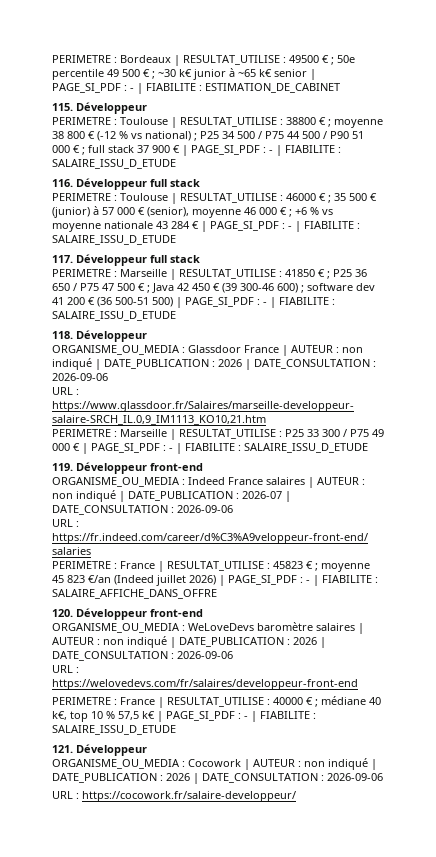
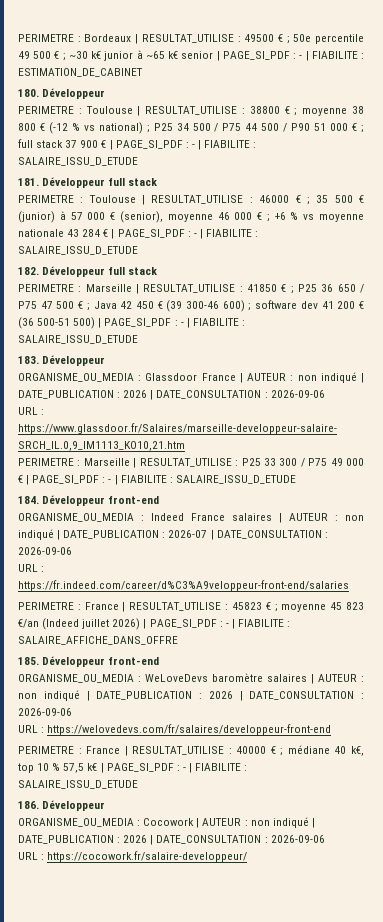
[52,103,73,111] 115. -> [18,89,39,97] 180.
[52,179,73,187] 116. -> [18,178,39,186] 181.
[52,255,73,263] 117. -> [18,267,39,275] 182.
[52,331,73,339] 118. -> [18,356,39,364] 183.
[52,463,73,471] 119. -> [18,496,39,504] 184.
[52,609,73,617] 120. -> [18,657,39,665] 185.
[52,745,73,753] 121. -> [18,801,39,809] 186.

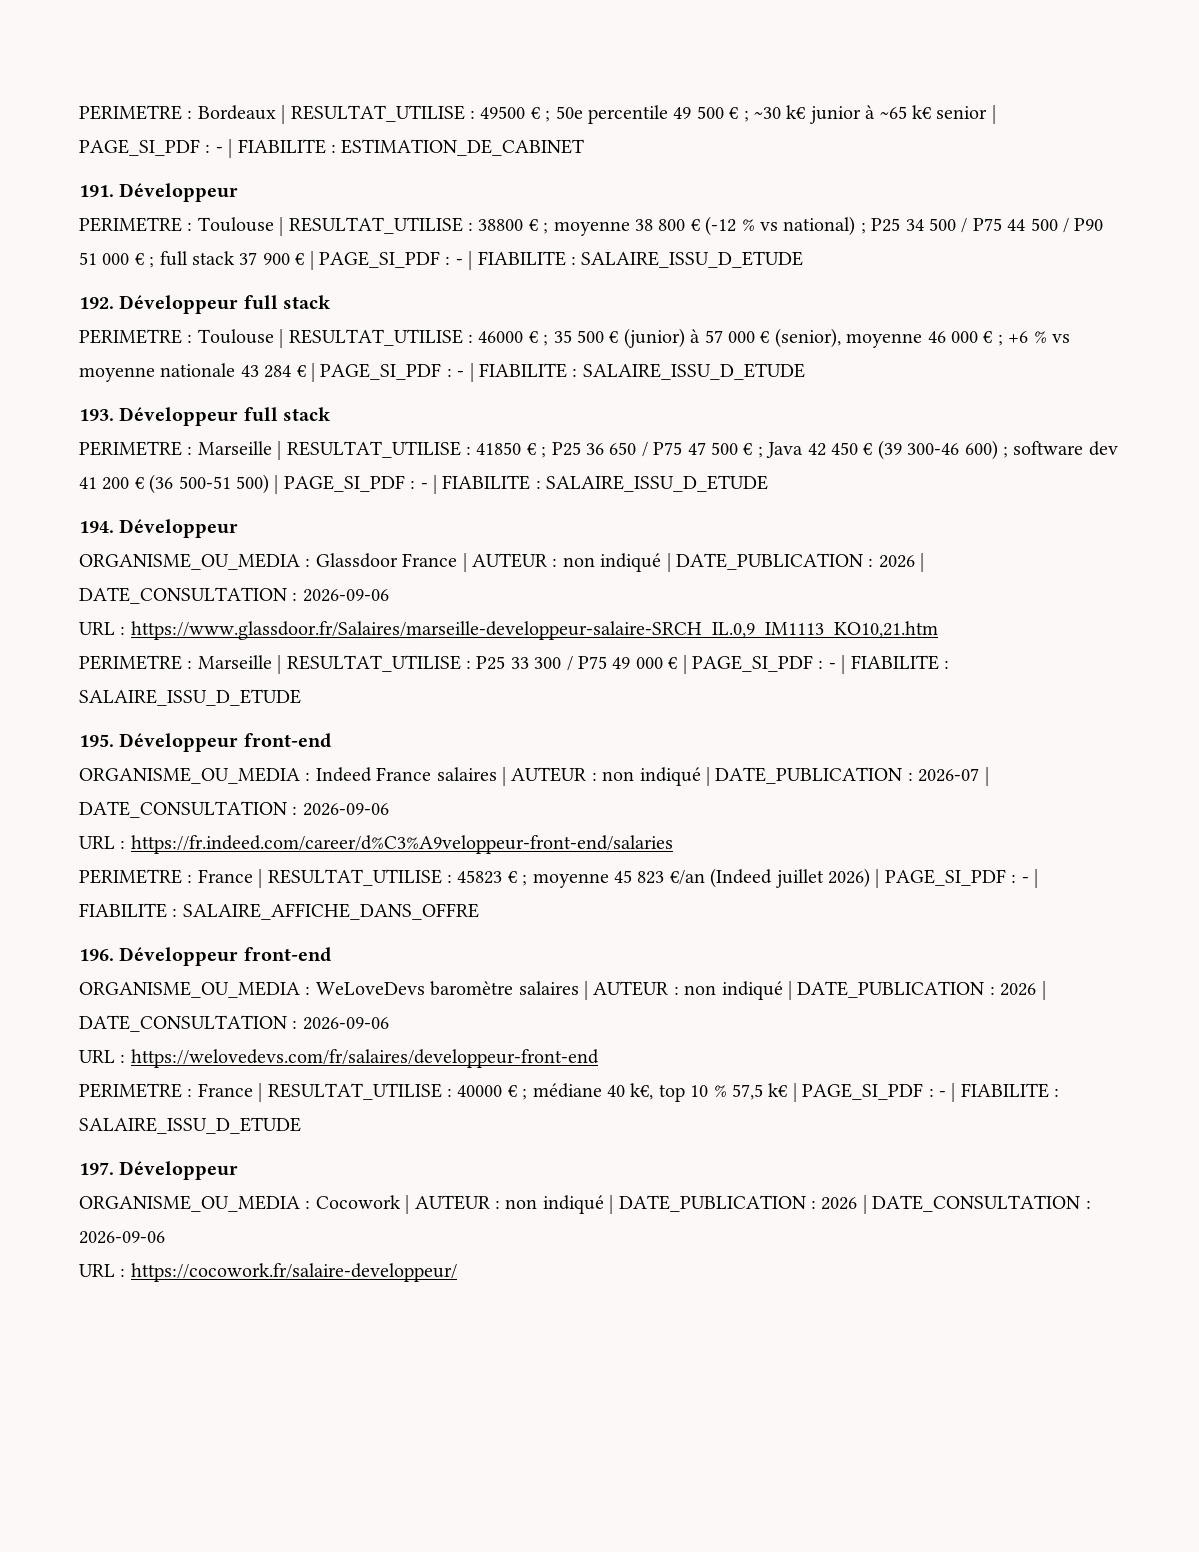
[18,89,39,97] 180. -> [79,185,114,197] 191.
[18,178,39,186] 181. -> [79,297,114,309] 192.
[18,267,39,275] 182. -> [79,409,114,421] 193.
[18,356,39,364] 183. -> [79,521,114,533] 194.
[18,496,39,504] 184. -> [79,734,114,747] 195.
[18,657,39,665] 185. -> [79,949,114,961] 196.
[18,801,39,809] 186. -> [79,1162,114,1175] 197.

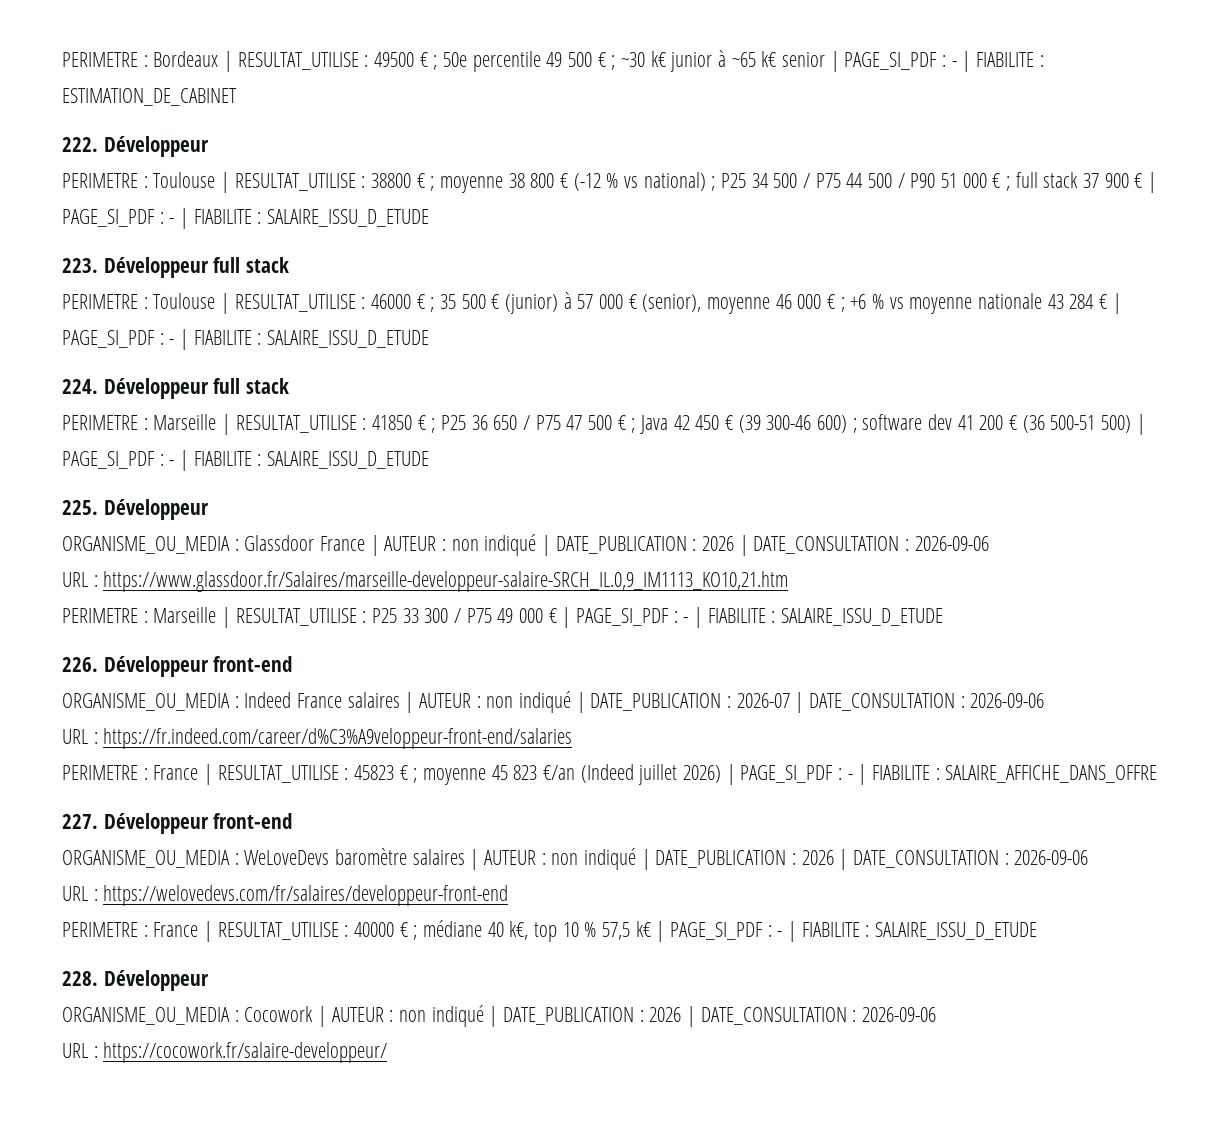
[79,185,114,197] 191. -> [62,137,98,152] 222.
[79,297,114,309] 192. -> [62,258,98,273] 223.
[79,409,114,421] 193. -> [62,379,98,394] 224.
[79,521,114,533] 194. -> [62,500,98,515] 225.
[79,734,114,747] 195. -> [62,657,98,672] 226.
[79,949,114,961] 196. -> [62,814,98,829] 227.
[79,1162,114,1175] 197. -> [62,971,98,986] 228.

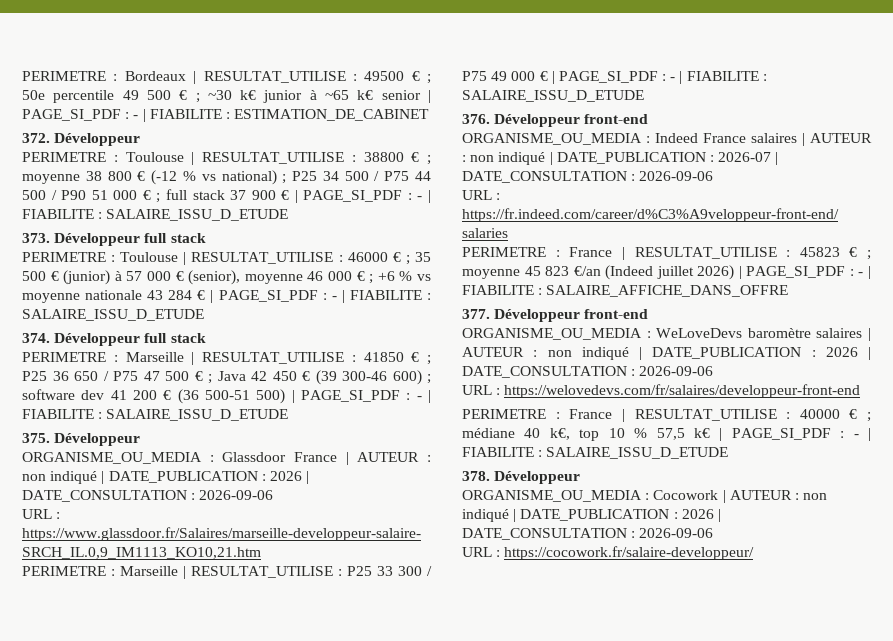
[62,137,98,152] 222. -> [22,133,50,143] 372.
[62,258,98,273] 223. -> [22,233,50,243] 373.
[62,379,98,394] 224. -> [22,333,50,343] 374.
[62,500,98,515] 225. -> [22,433,50,443] 375.
[62,657,98,672] 226. -> [462,114,490,124] 376.
[62,814,98,829] 227. -> [462,309,490,319] 377.
[62,971,98,986] 228. -> [462,471,490,481] 378.

